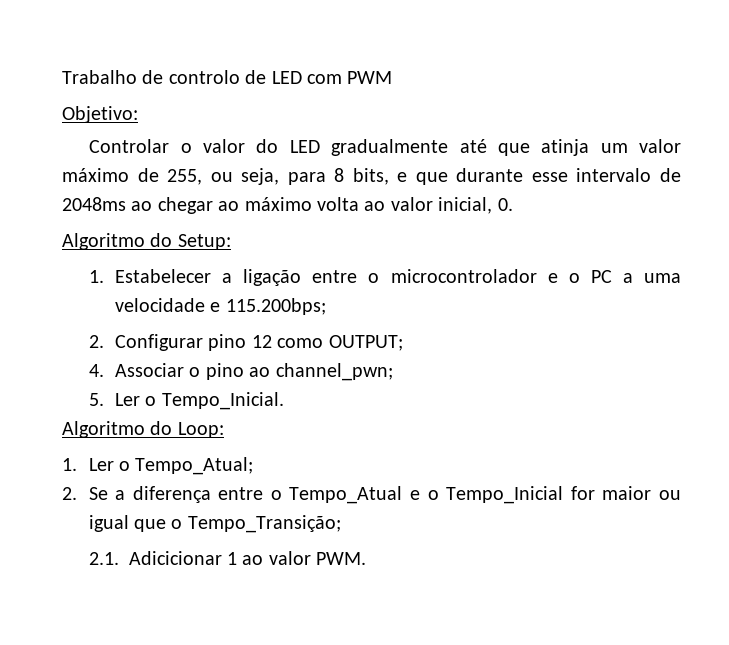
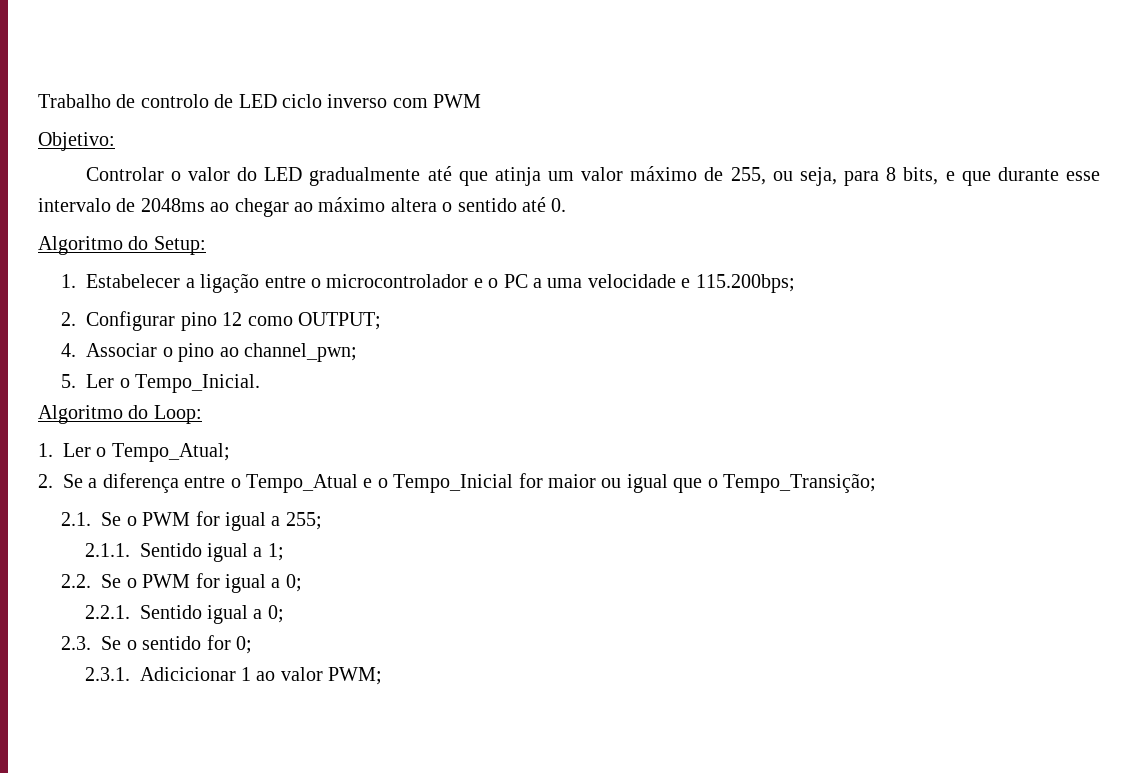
(302, 77) none -> [282,94,388,108] ciclo inverso
[317,197,493,214] volta ao valor inicial, -> [390,197,546,212] altera o sentido até
(119, 558) none -> [101,511,322,531] [84,543,284,562] [61,573,302,593] [84,605,284,624] [61,635,252,654] [84,667,130,681] Se o PWM for igual a 255; // 2.1.1. Sentido igual a 1; // 2.2. Se o PWM for igual a 0; // 2.2.1. Sentido igual a 0; // 2.3. Se o sentido for 0; // 2.3.1.
[316,552,367,565] PWM. -> [328,667,383,685] PWM;

